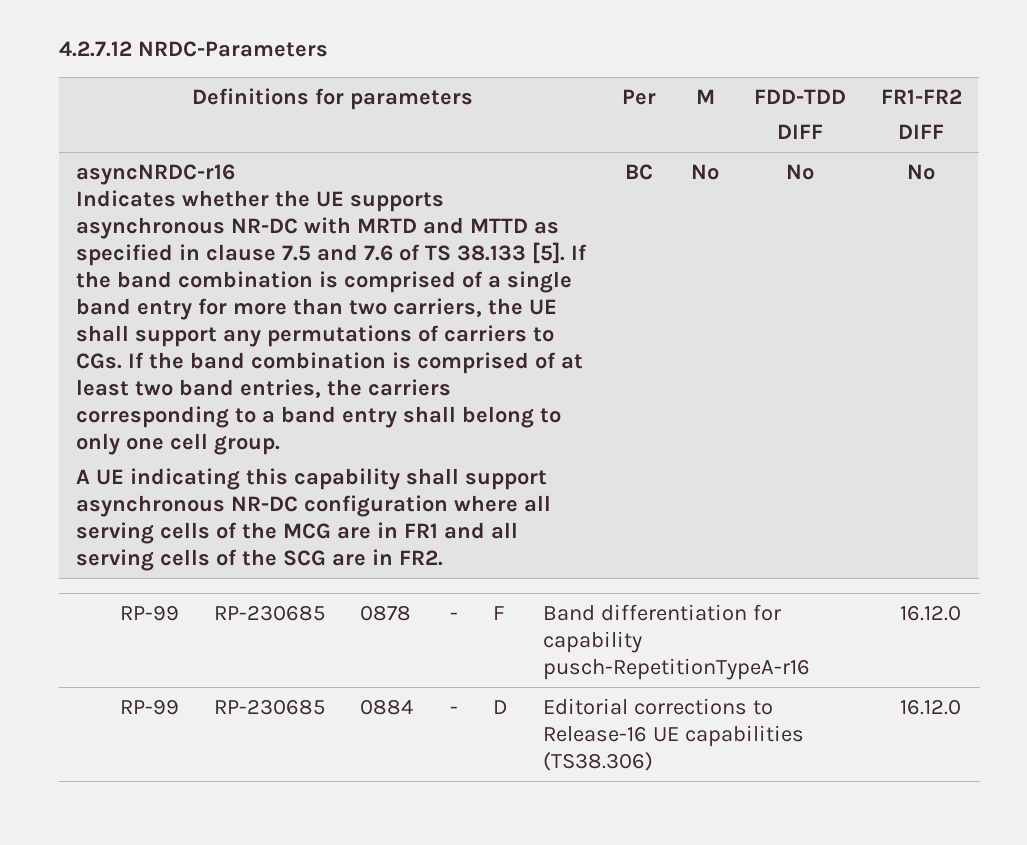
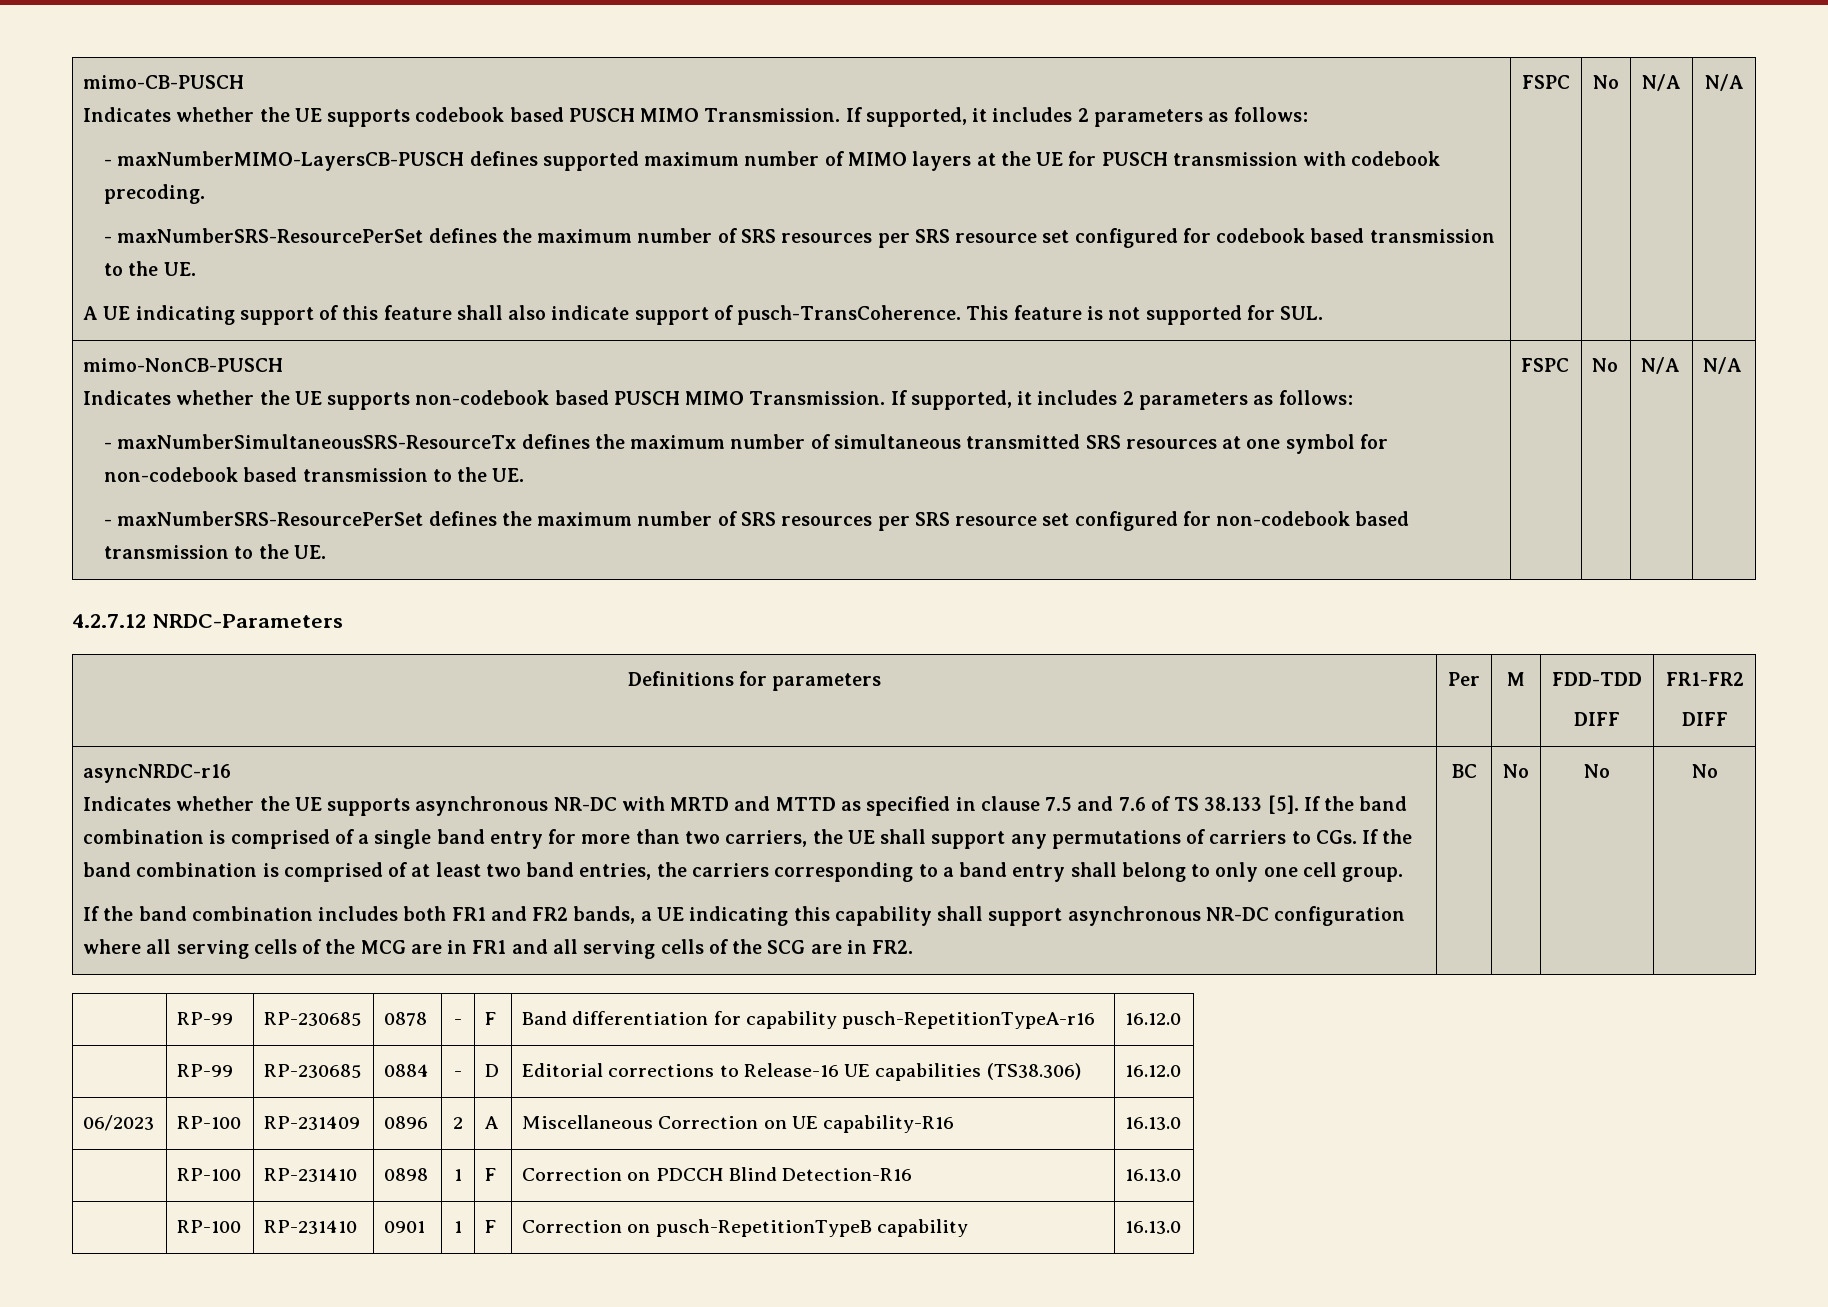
(59, 49) none -> [83,75,245,89] [83,107,1308,127] [104,151,1441,171] [104,184,206,204] [104,228,1495,248] [104,261,196,276] [83,305,1324,325] [1522,75,1570,89] [1593,75,1619,89] [1642,74,1681,91] [1704,74,1744,91] [83,358,284,372] [83,390,1353,410] [104,434,1388,454] [104,467,525,482] [104,511,1410,531] [104,544,326,559] [1521,358,1570,372] [1592,358,1619,372] [1641,357,1681,374] [1703,357,1743,374] mimo-CB-PUSCH // Indicates whether the UE supports codebook based PUSCH MIMO Transmission. If supported, it includes 2 parameters as follows: // - maxNumberMIMO-LayersCB-PUSCH defines supported maximum number of MIMO layers at the UE for PUSCH transmission with codebook precoding. // - maxNumberSRS-ResourcePerSet defines the maximum number of SRS resources per SRS resource set configured for codebook based transmission to the UE. // A UE indicating support of this feature shall also indicate support of pusch-TransCoherence. This feature is not supported for SUL. | FSPC | No | N/A | N/A // mimo-NonCB-PUSCH // Indicates whether the UE supports non-codebook based PUSCH MIMO Transmission. If supported, it includes 2 parameters as follows: // - maxNumberSimultaneousSRS-ResourceTx defines the maximum number of simultaneous transmitted SRS resources at one symbol for non-codebook based transmission to the UE. // - maxNumberSRS-ResourcePerSet defines the maximum number of SRS resources per SRS resource set configured for non-codebook based transmission to the UE. | FSPC | No | N/A | N/A //
[75,469,90,484] A -> [83,906,652,924] If the band combination includes both FR1 and FR2 bands, a
(961, 707) none -> [83,1115,155,1131] [177,1116,242,1129] [264,1116,361,1130] [384,1116,429,1129] [453,1117,463,1129] [485,1116,500,1129] [522,1115,955,1133] [1125,1117,1182,1130] [177,1168,242,1181] [264,1168,358,1182] [384,1168,429,1181] [454,1169,462,1181] [485,1168,497,1181] [522,1167,913,1181] [1125,1169,1182,1182] [177,1220,242,1233] [264,1220,358,1234] [384,1221,426,1233] [454,1221,462,1233] [485,1220,497,1233] [522,1219,968,1237] [1125,1221,1182,1234] // 06/2023 | RP-100 | RP-231409 | 0896 | 2 | A | Miscellaneous Correction on UE capability-R16 | 16.13.0 // | RP-100 | RP-231410 | 0898 | 1 | F | Correction on PDCCH Blind Detection-R16 | 16.13.0 // | RP-100 | RP-231410 | 0901 | 1 | F | Correction on pusch-RepetitionTypeB capability | 16.13.0

